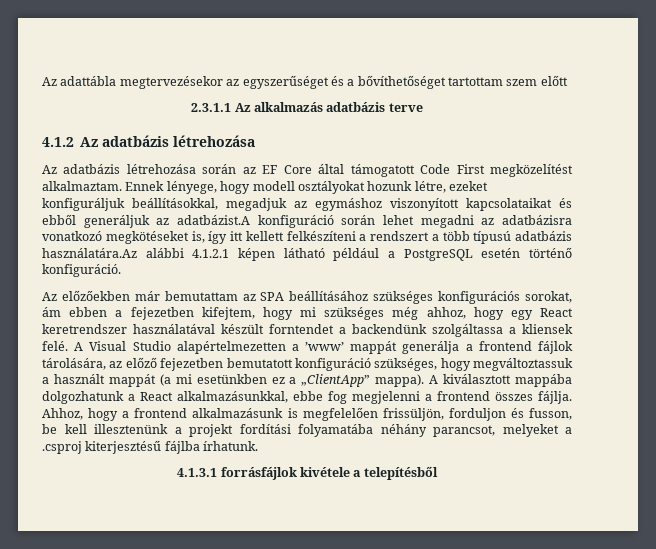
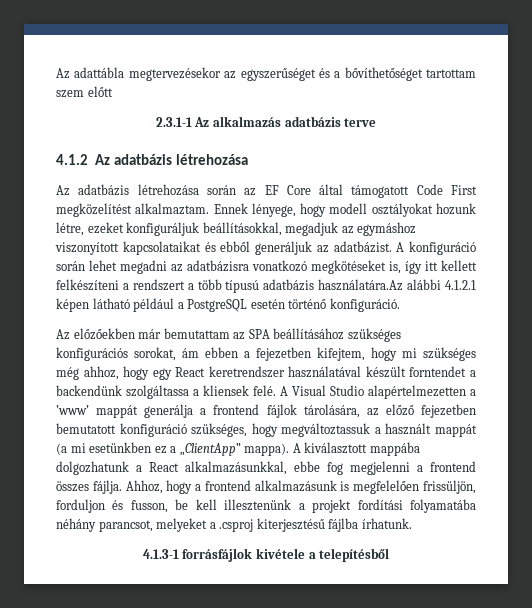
[191,103,232,112] 2.3.1.1 -> [155,117,192,127] 2.3.1-1
[177,215,250,225] adatbázist.A -> [333,241,405,253] adatbázist. A
[177,468,218,477] 4.1.3.1 -> [142,549,179,559] 4.1.3-1

